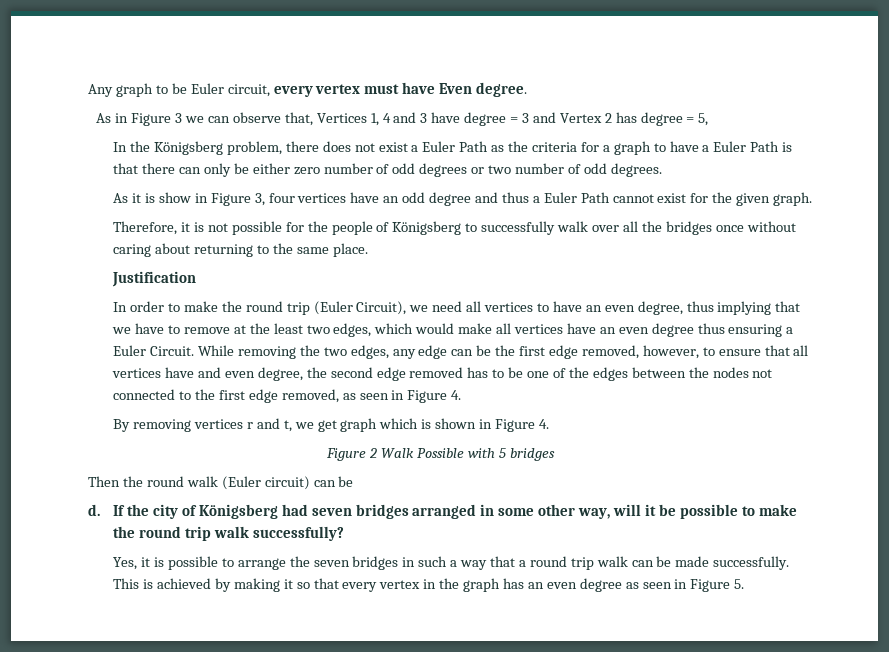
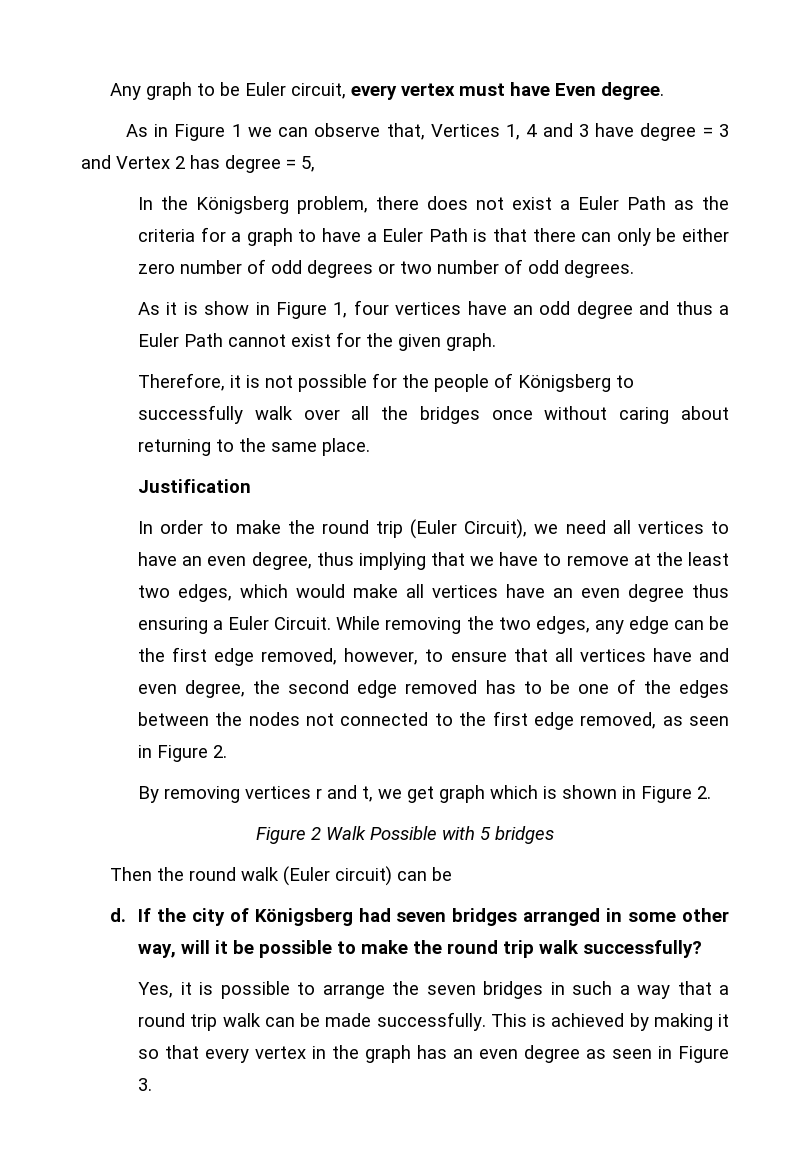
[175,113,183,123] 3 -> [231,124,242,137] 1
[254,193,265,206] 3, -> [333,302,348,318] 1,
[451,390,462,400] 4. -> [213,745,228,758] 2.
[538,419,549,429] 4. -> [697,786,712,799] 2.
[734,579,745,589] 5. -> [138,1078,153,1091] 3.

